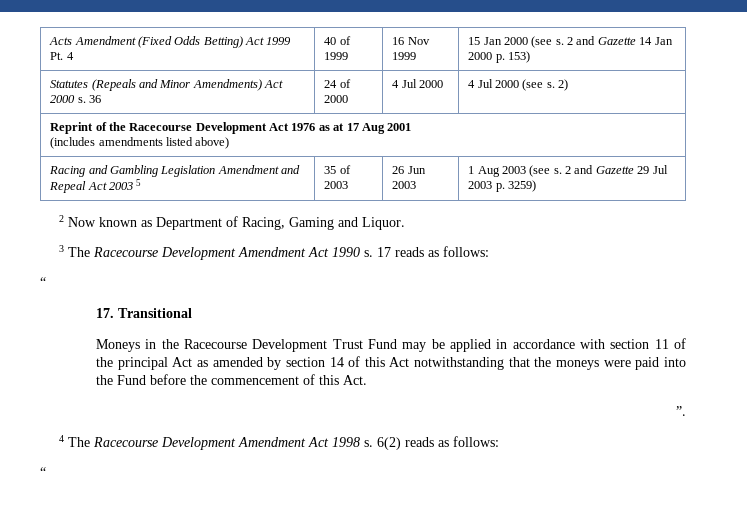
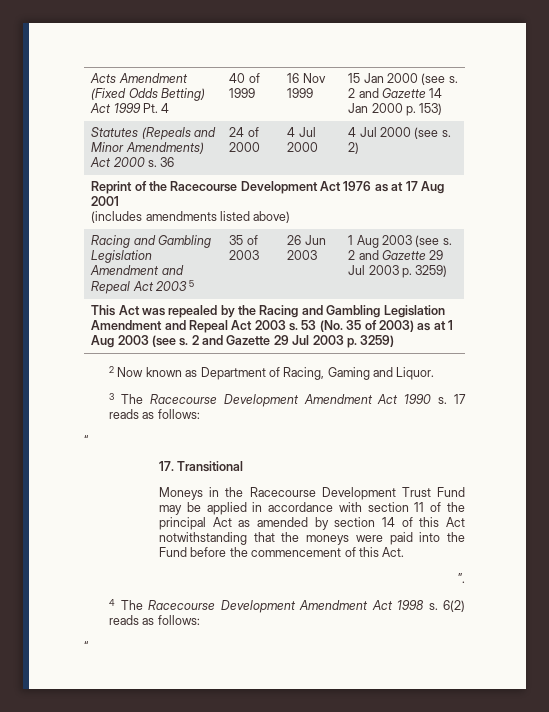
(536, 186) none -> [91,305,445,318] [91,320,454,333] [91,335,395,348] // This Act was repealed by the Racing and Gambling Legislation Amendment and Repeal Act 2003 s. 53 (No. 35 of 2003) as at 1 Aug 2003 (see s. 2 and Gazette 29 Jul 2003 p. 3259)

